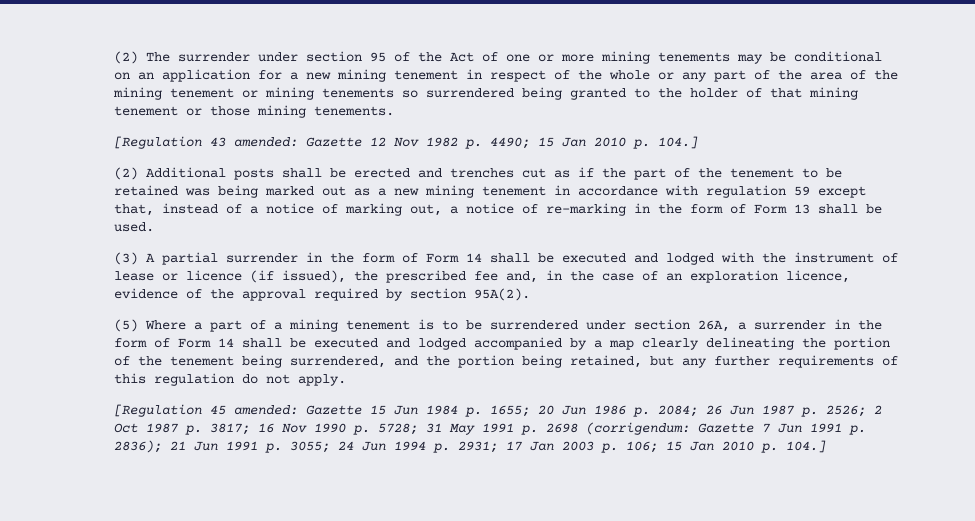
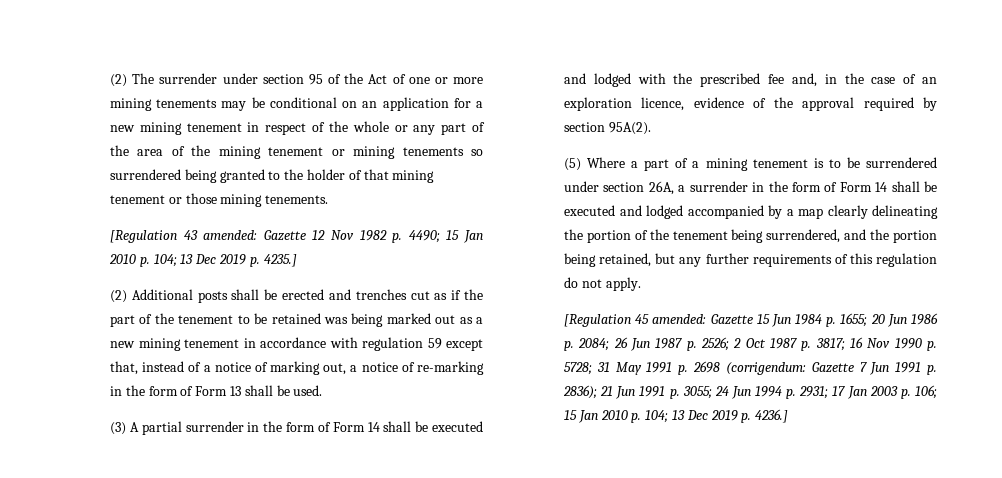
[658,136,699,149] 104.] -> [153,254,297,267] 104; 13 Dec 2019 p. 4235.]
[794,252,899,263] [114,270,379,283] instrument of lease or licence (if issued), the -> (693, 78) none
[786,440,827,453] 104.] -> [645,409,789,423] 104; 13 Dec 2019 p. 4236.]

